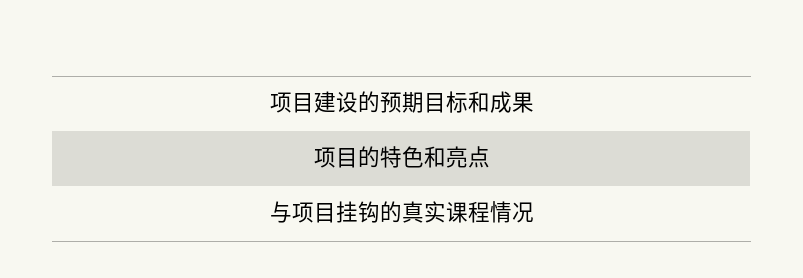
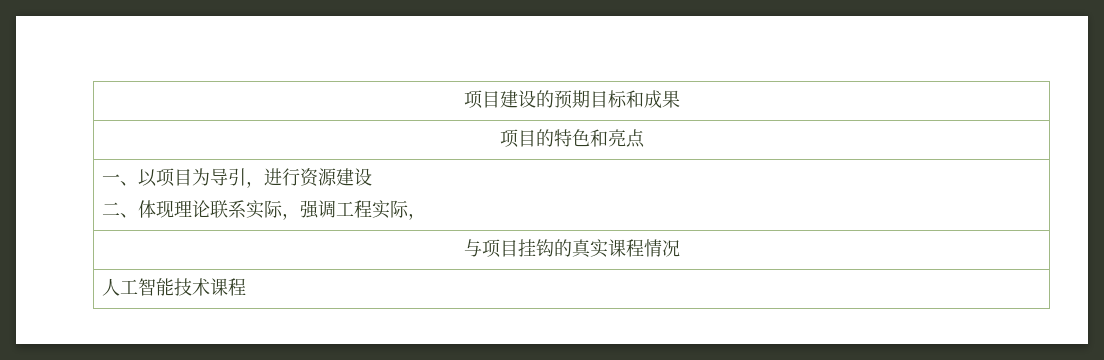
(490, 157) none -> [102,168,373,188] [102,200,427,220] // 一、以项目为导引，进行资源建设 // 二、体现理论联系实际，强调工程实际，
(534, 212) none -> [102,278,247,296] // 人工智能技术课程

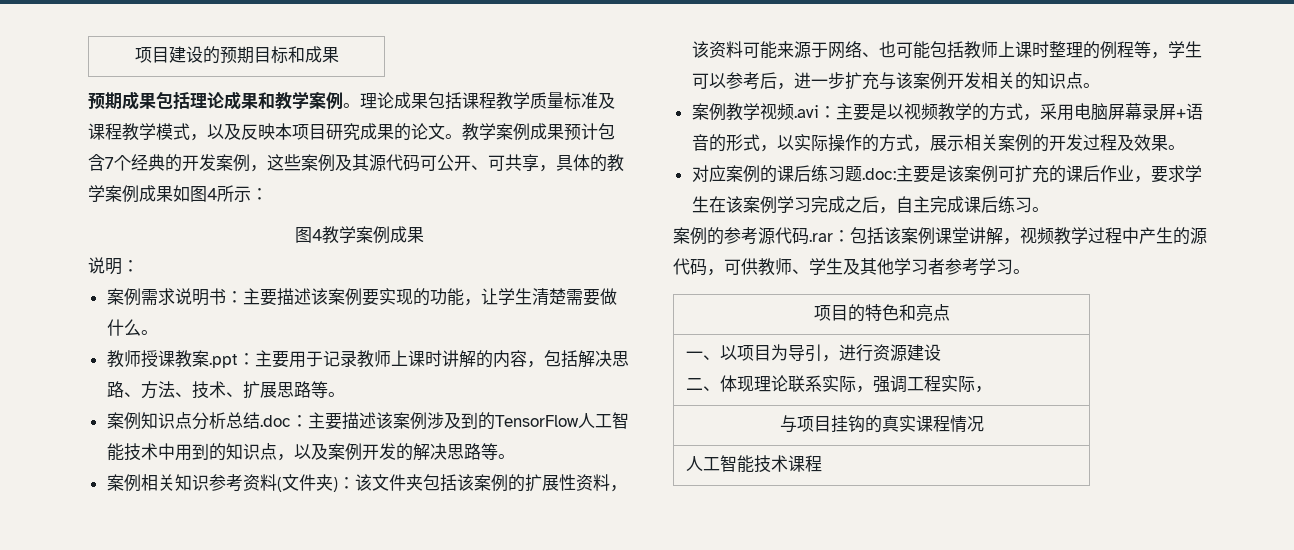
(680, 99) none -> [88,91,615,110] [88,123,615,141] [88,154,624,172] [88,185,268,203] [294,226,424,244] [88,257,139,275] [106,288,617,306] [106,319,158,336] [106,350,629,368] [106,381,345,399] [106,412,629,430] [106,443,515,461] [106,474,627,492] [691,41,1202,59] [691,72,1100,90] [691,103,1203,121] [691,134,1185,152] [691,165,1202,183] [691,196,1049,214] [673,227,1207,245] [673,258,1030,276] // 预期成果包括理论成果和教学案例。理论成果包括课程教学质量标准及课程教学模式，以及反映本项目研究成果的论文。教学案例成果预计包含7个经典的开发案例，这些案例及其源代码可公开、可共享，具体的教学案例成果如图4所示： // 图4教学案例成果 // 说明： // 案例需求说明书：主要描述该案例要实现的功能，让学生清楚需要做什么。 // 教师授课教案.ppt：主要用于记录教师上课时讲解的内容，包括解决思路、方法、技术、扩展思路等。 // 案例知识点分析总结.doc：主要描述该案例涉及到的TensorFlow人工智能技术中用到的知识点，以及案例开发的解决思路等。 // 案例相关知识参考资料(文件夹)：该文件夹包括该案例的扩展性资料，该资料可能来源于网络、也可能包括教师上课时整理的例程等，学生可以参考后，进一步扩充与该案例开发相关的知识点。 // 案例教学视频.avi：主要是以视频教学的方式，采用电脑屏幕录屏+语音的形式，以实际操作的方式，展示相关案例的开发过程及效果。 // 对应案例的课后练习题.doc:主要是该案例可扩充的课后作业，要求学生在该案例学习完成之后，自主完成课后练习。 // 案例的参考源代码.rar：包括该案例课堂讲解，视频教学过程中产生的源代码，可供教师、学生及其他学习者参考学习。

